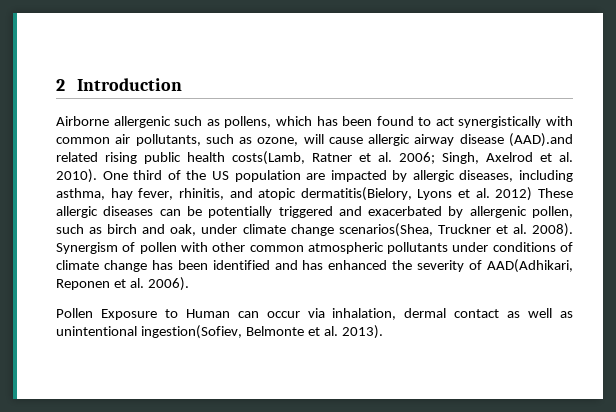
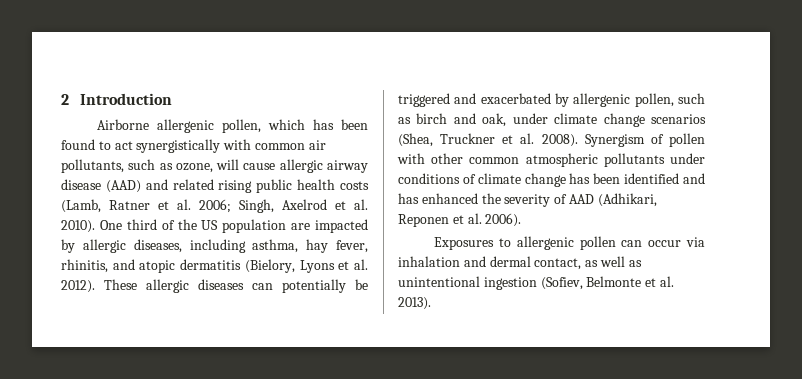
[174,116,272,128] such as pollens, -> [222,119,262,133] pollen,
[508,133,573,147] (AAD).and -> [105,179,168,193] (AAD) and
[232,151,305,165] costs(Lamb, -> [339,181,369,190] [61,199,101,213] costs (Lamb,
[300,187,412,201] dermatitis(Bielory, -> [180,259,295,273] dermatitis (Bielory,
[495,187,533,201] 2012) -> [61,280,95,293] 2012).
[186,206,273,218] be potentially -> [282,279,368,293] potentially be
[338,223,433,237] scenarios(Shea, -> [651,114,706,124] [398,133,433,147] scenarios (Shea,
[487,259,574,273] AAD(Adhikari, -> [568,193,657,207] AAD (Adhikari,
[56,308,500,320] Pollen Exposure to Human can occur via inhalation, dermal contact -> [434,236,705,250] [398,256,582,270] Exposures to allergenic pollen can occur via inhalation and dermal contact,
[140,325,242,339] ingestion(Sofiev, -> [483,277,583,290] ingestion (Sofiev,

